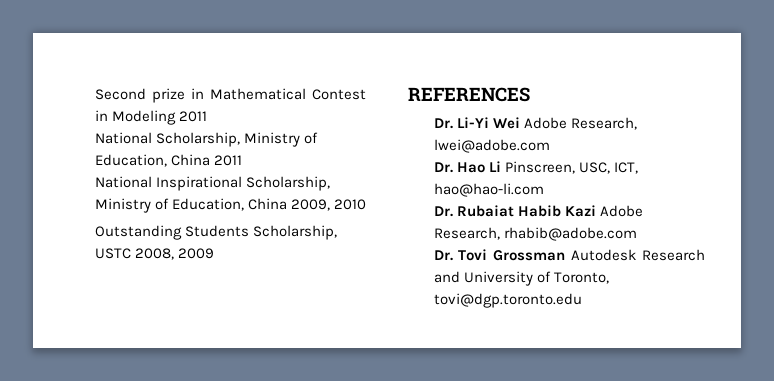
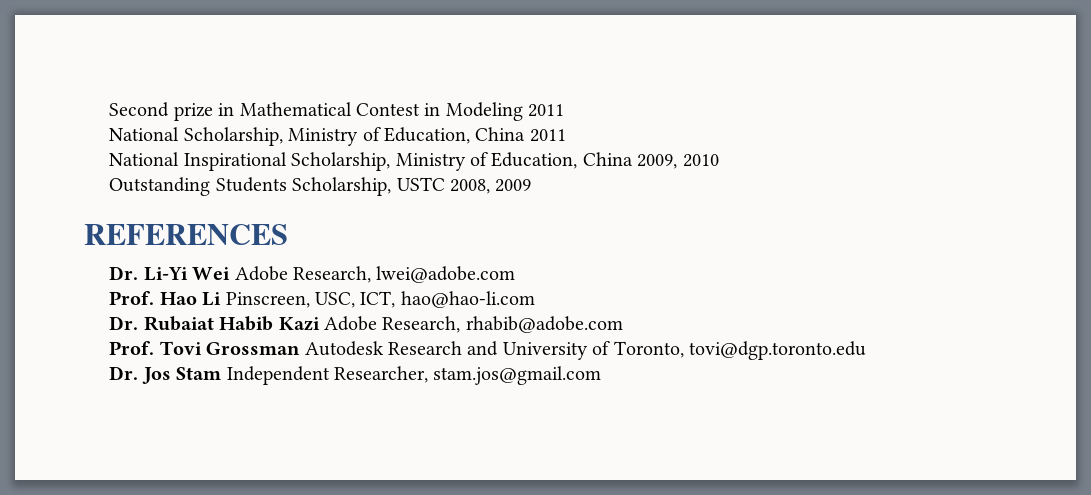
[433,162,453,173] Dr. -> [109,291,155,305] Prof.
[433,250,453,261] Dr. -> [109,341,155,355] Prof.
(582, 300) none -> [109,366,602,385] // Dr. Jos Stam Independent Researcher, stam.jos@gmail.com

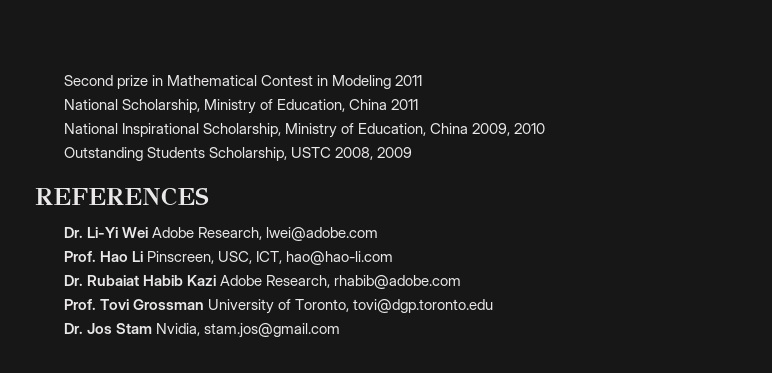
[304,341,499,356] Autodesk Research and -> (205, 304) none
[226,366,429,385] Independent Researcher, -> [156,323,201,336] Nvidia,

